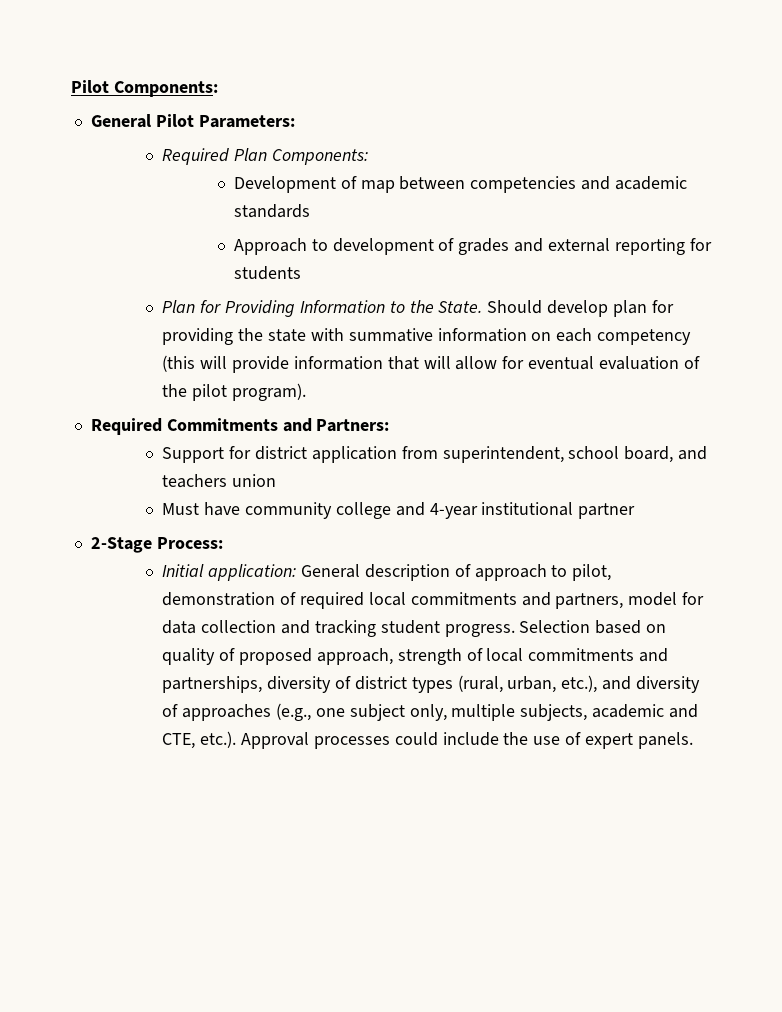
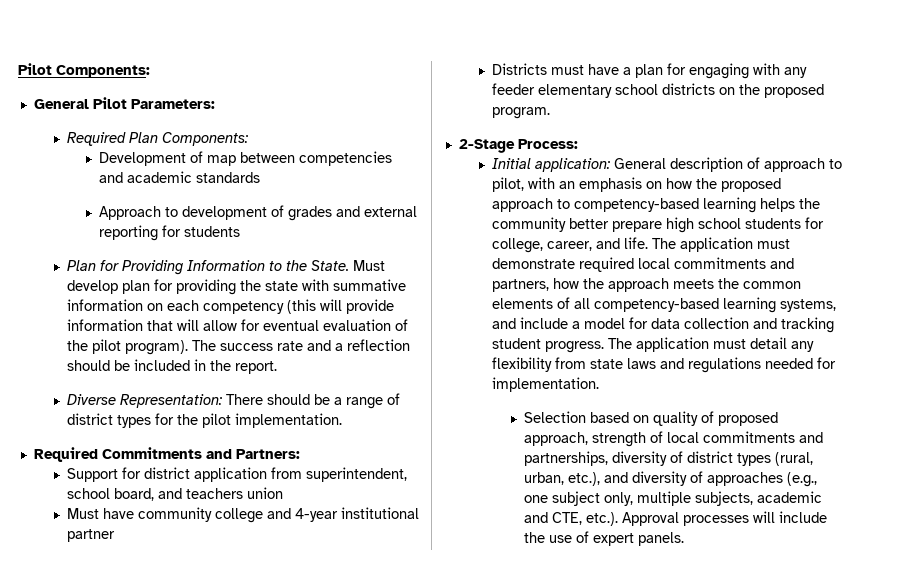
[487,300,543,314] Should -> [352,260,385,271] Must
(307, 392) none -> [191,339,410,351] [66,359,277,374] [66,393,400,409] [66,413,342,428] The success rate and a reflection should be included in the report. // Diverse Representation: There should be a range of district types for the pilot implementation.
(636, 511) none -> [491,63,807,79] [491,83,824,98] [491,107,550,119] // Districts must have a plan for engaging with any feeder elementary school districts on the proposed program.
[162,592,297,606] demonstration of -> [527,177,781,192] [491,197,820,213] [491,217,824,233] [491,237,790,253] [491,258,575,269] with an emphasis on how the proposed approach to competency-based learning helps the community better prepare high school students for college, career, and life. The application must demonstrate
(624, 601) none -> [552,278,801,292] [491,297,836,313] [491,317,580,329] how the approach meets the common elements of all competency-based learning systems, and include a
(515, 630) none -> [607,337,814,352] [491,357,836,373] [491,377,599,392] The application must detail any flexibility from state laws and regulations needed for implementation. //
[394,732,438,746] could -> [753,511,776,523] will

